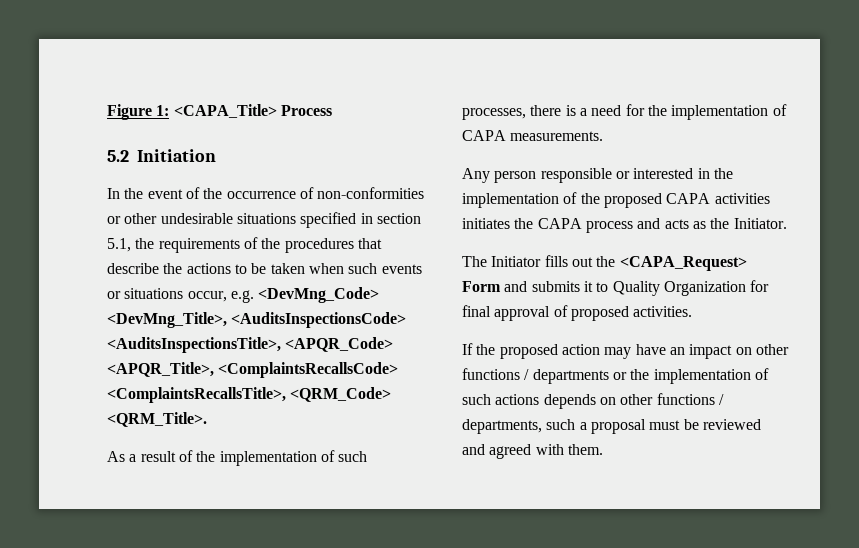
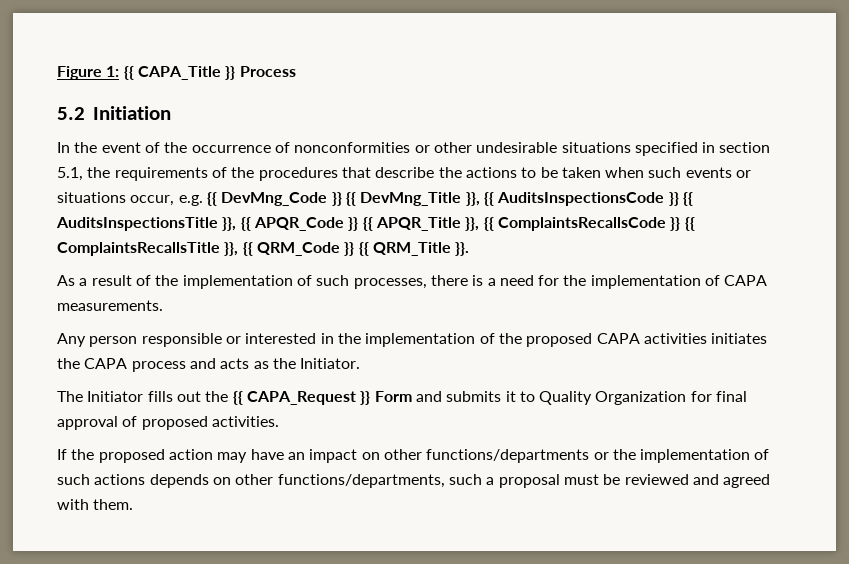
[173,104,277,118] <CAPA_Title> -> [123,66,236,80] {{ CAPA_Title }}
[317,187,425,199] non-conformities -> [294,142,411,153] nonconformities
[258,287,380,303] [107,312,407,328] [107,337,394,353] [107,362,399,378] [107,387,392,403] [107,412,207,427] <DevMng_Code> <DevMng_Title>, <AuditsInspectionsCode> <AuditsInspectionsTitle>, <APQR_Code> <APQR_Title>, <ComplaintsRecallsCode> <ComplaintsRecallsTitle>, <QRM_Code> <QRM_Title>. -> [206,192,693,206] [56,217,695,231] [57,242,470,256] {{ DevMng_Code }} {{ DevMng_Title }}, {{ AuditsInspectionsCode }} {{ AuditsInspectionsTitle }}, {{ APQR_Code }} {{ APQR_Title }}, {{ ComplaintsRecallsCode }} {{ ComplaintsRecallsTitle }}, {{ QRM_Code }} {{ QRM_Title }}.
[619,256,747,271] <CAPA_Request> -> [232,391,371,405] {{ CAPA_Request }}
[462,368,609,384] functions / departments -> [426,449,590,463] functions/departments
[656,393,724,405] [462,419,542,434] functions / departments, -> [277,474,445,488] functions/departments,

